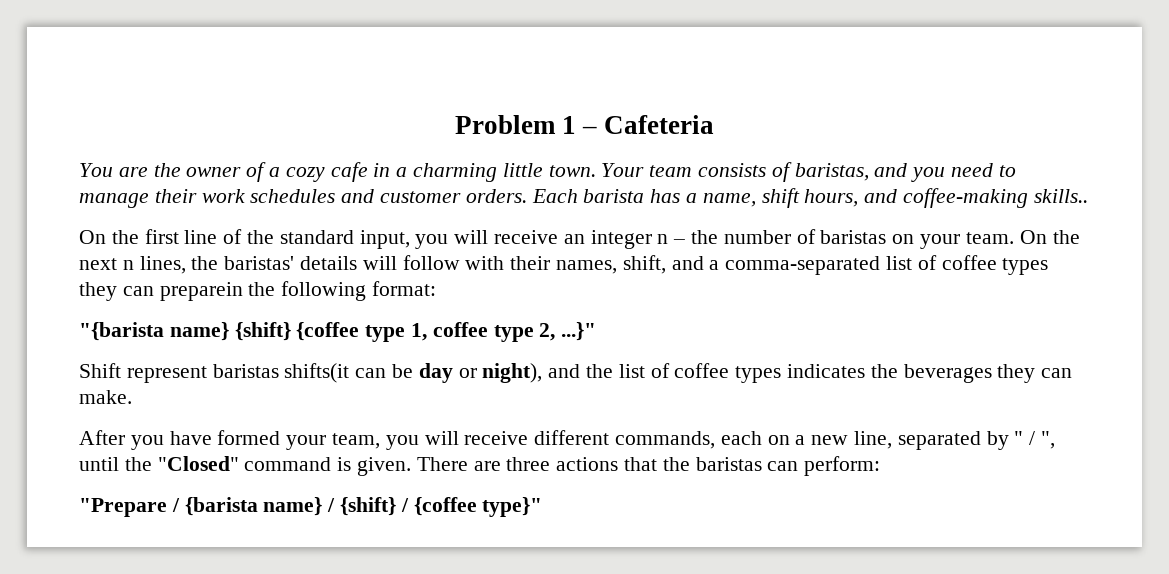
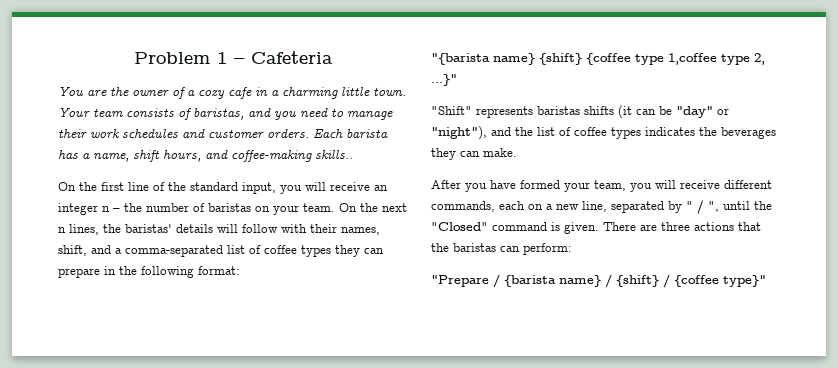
[159,282,243,301] preparein -> [58,266,116,278] prepare in
[411,322,488,341] 1, coffee -> [668,53,717,65] 1,coffee
[79,363,543,383] Shift represent baristas shifts(it can be day or night), -> [431,105,729,119] [431,126,487,140] "Shift" represents baristas shifts (it can be "day" or "night"),

